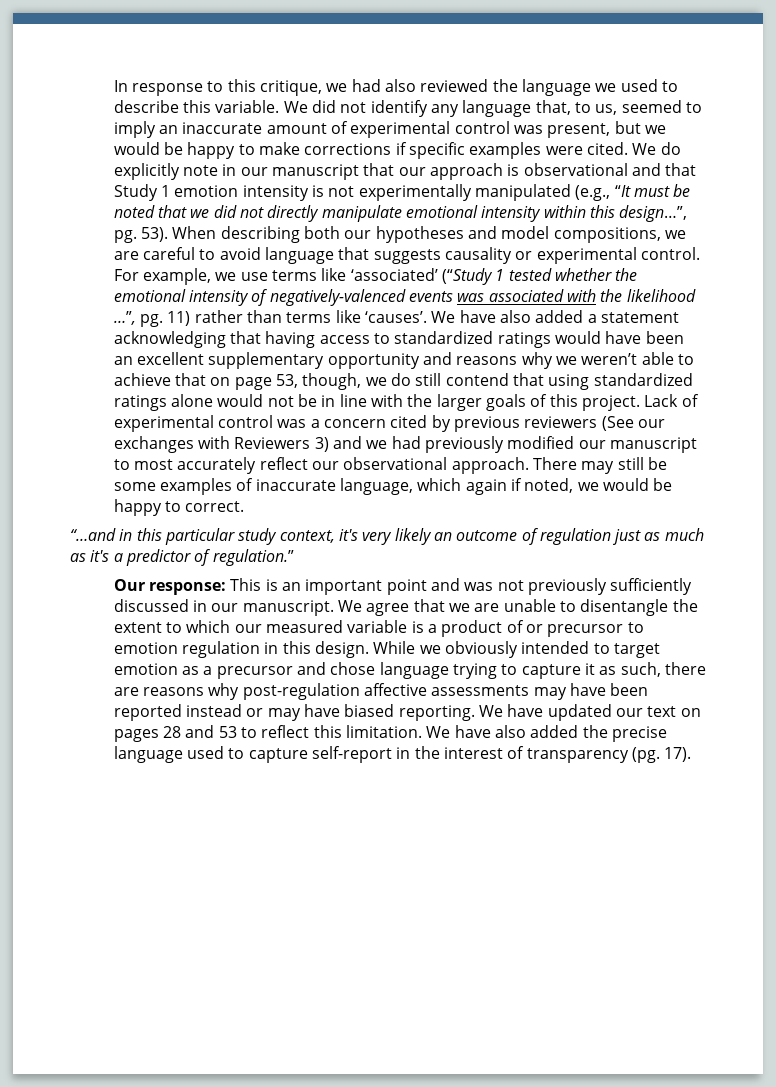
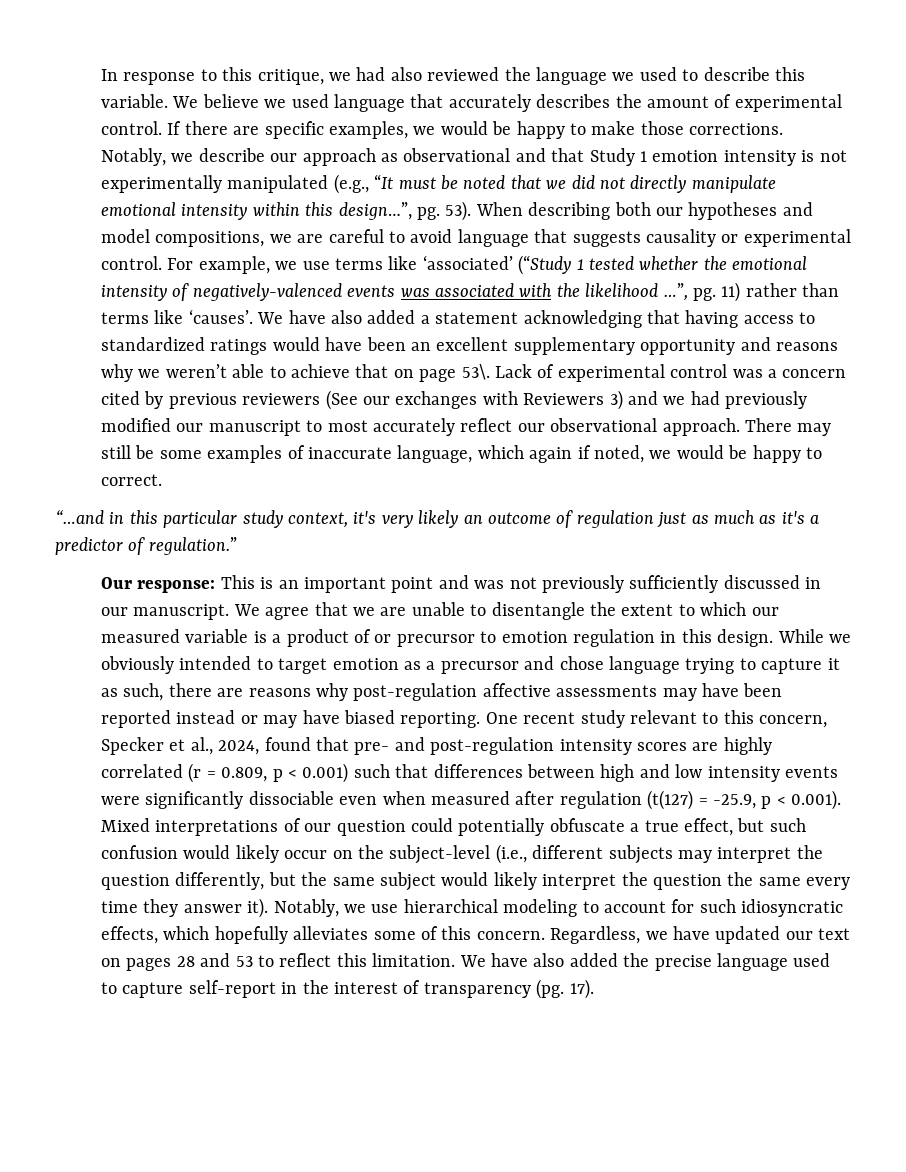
[312,100,702,117] [113,121,641,138] did not identify any language that, to us, seemed to imply an inaccurate amount of experimental control was present, but -> [202,94,842,112] [100,121,408,139] believe we used language that accurately describes the amount of experimental control. If there are specific examples,
[304,142,681,159] [113,163,395,180] corrections if specific examples were cited. We do explicitly note in our manuscript that -> [640,121,784,135] [100,148,265,166] those corrections. Notably, we describe
[507,164,520,176] is -> [380,153,398,162] as
[276,373,693,390] [113,394,640,411] 53, though, we do still contend that using standardized ratings alone would not be in line with the larger goals of this project. -> [461,364,490,380] 53\.
[478,705,503,717] We -> [485,710,828,728] [100,737,772,755] [100,763,838,783] [100,790,842,810] [100,818,806,836] [100,844,823,864] [100,872,851,891] [100,898,844,918] [100,926,668,944] One recent study relevant to this concern, Specker et al., 2024, found that pre- and post-regulation intensity scores are highly correlated (r = 0.809, p < 0.001) such that differences between high and low intensity events were significantly dissociable even when measured after regulation (t(127) = -25.9, p < 0.001). Mixed interpretations of our question could potentially obfuscate a true effect, but such confusion would likely occur on the subject-level (i.e., different subjects may interpret the question differently, but the same subject would likely interpret the question the same every time they answer it). Notably, we use hierarchical modeling to account for such idiosyncratic effects, which hopefully alleviates some of this concern. Regardless, we

